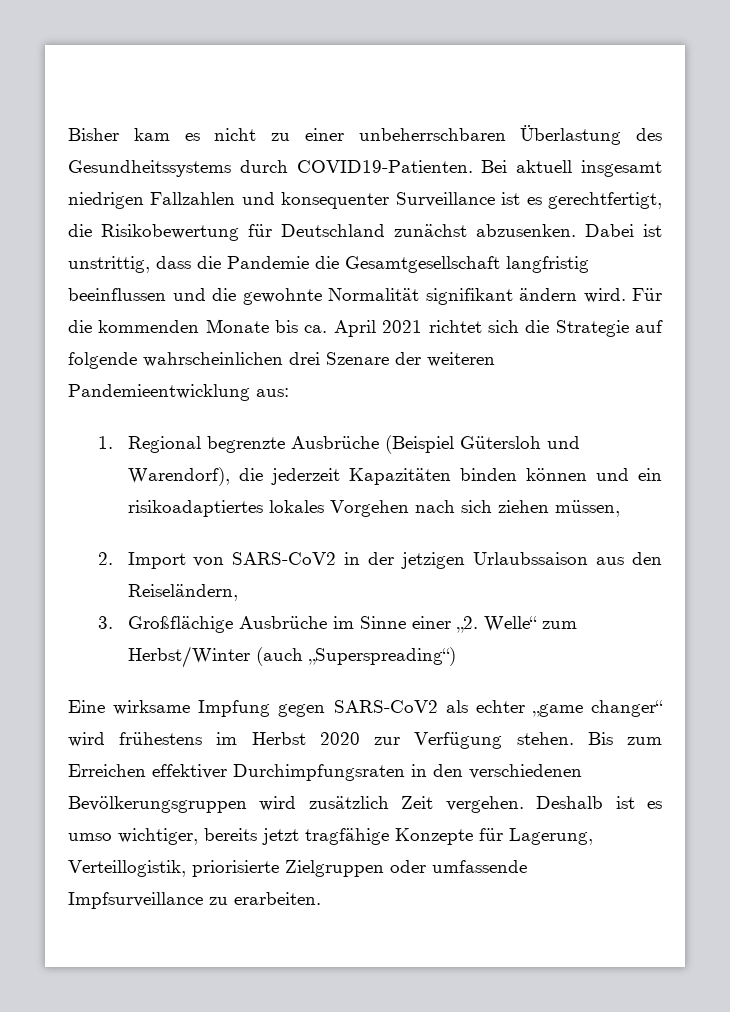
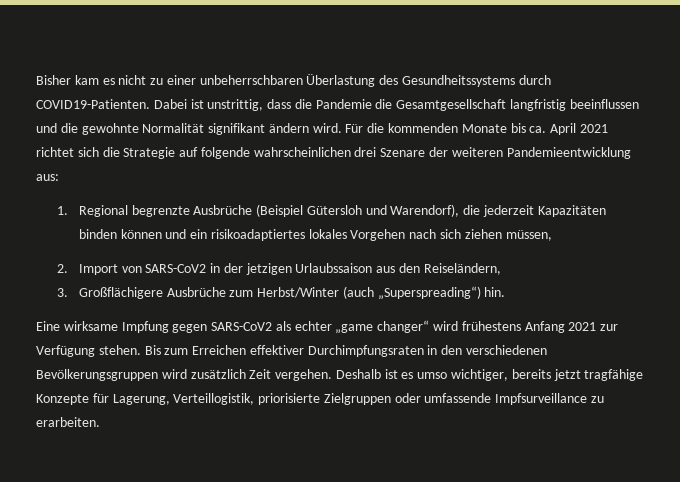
[481,160,662,177] [68,192,662,209] [68,224,576,241] Bei aktuell insgesamt niedrigen Fallzahlen und konsequenter Surveillance ist es gerechtfertigt, die Risikobewertung für Deutschland zunächst abzusenken. -> (150, 104) none
[127,616,537,633] Großflächige Ausbrüche im Sinne einer „2. Welle“ -> [78,287,226,299] Großflächigere Ausbrüche
(456, 656) none -> [484,287,506,297] hin.
[216,732,360,745] im Herbst 2020 -> [524,321,597,333] Anfang 2021

